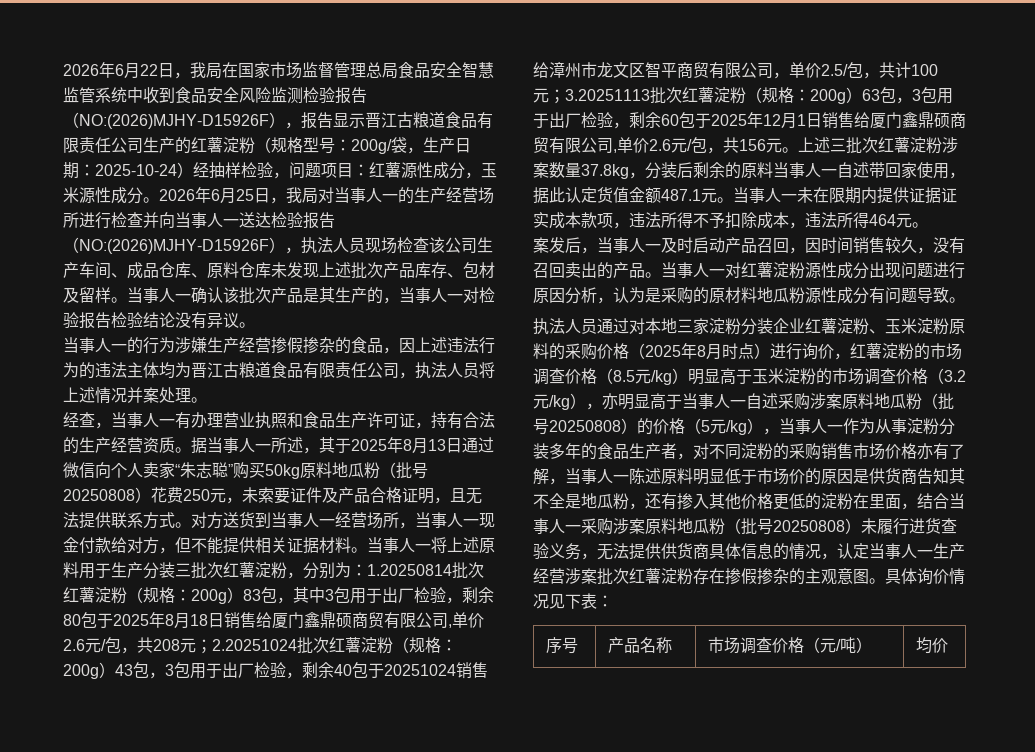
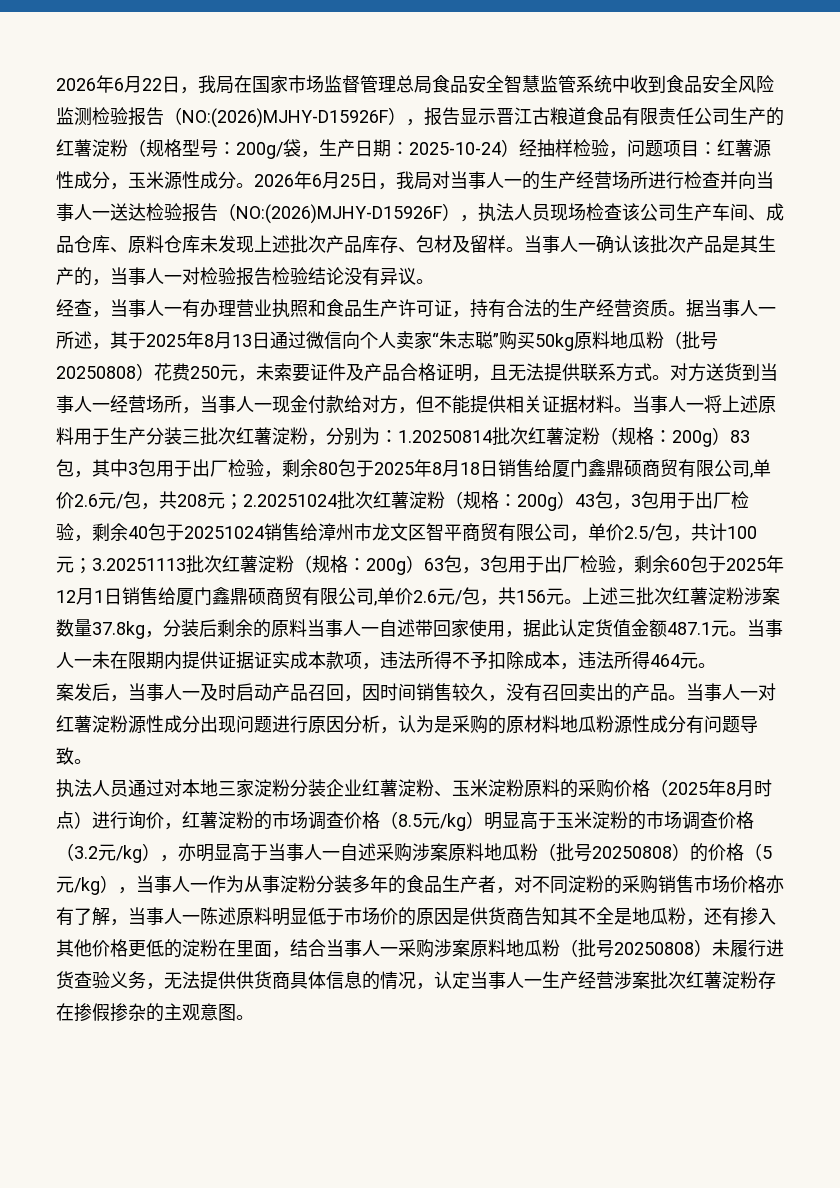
[63,337,495,354] [63,362,495,379] [63,387,207,404] // 当事人一的行为涉嫌生产经营掺假掺杂的食品，因上述违法行为的违法主体均为晋江古粮道食品有限责任公司，执法人员将上述情况并案处理。 -> (434, 281) none
[885,568,965,585] [533,593,613,609] [545,637,578,654] [607,637,672,653] [707,637,872,654] [915,637,948,654] 具体询价情况见下表： // 序号 | 产品名称 | 市场调查价格（元/吨） | 均价 -> (254, 1017) none

